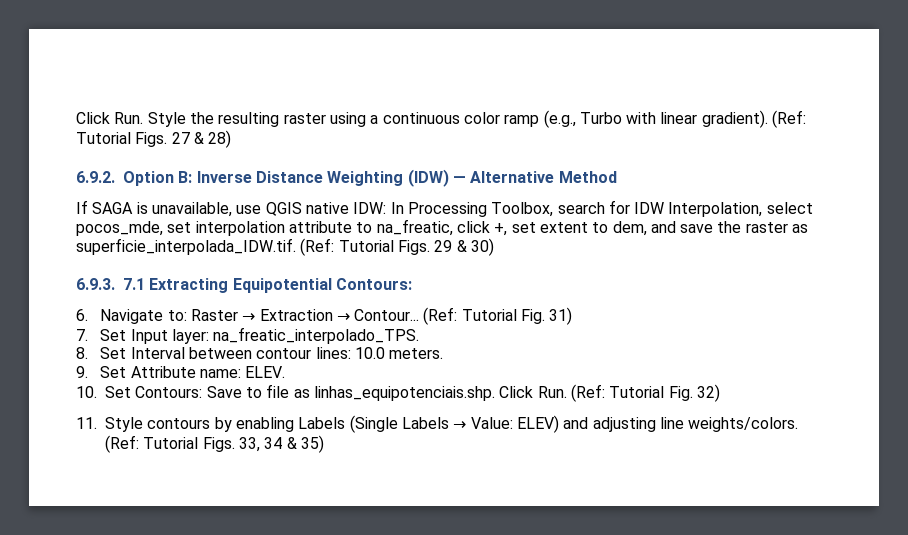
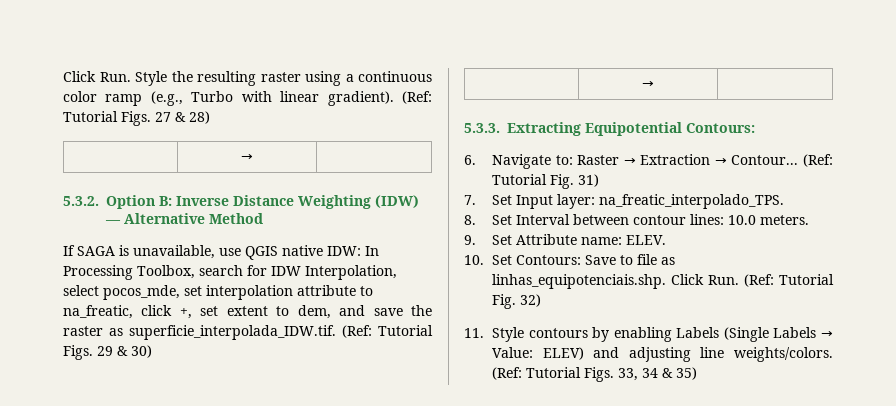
[76,171,115,183] // 6.9.2. -> [241,154,253,161] [63,196,99,206] // | → | // 5.3.2.
[76,278,145,290] // 6.9.3. 7.1 -> [642,81,654,88] [464,123,500,133] // | → | // 5.3.3.

